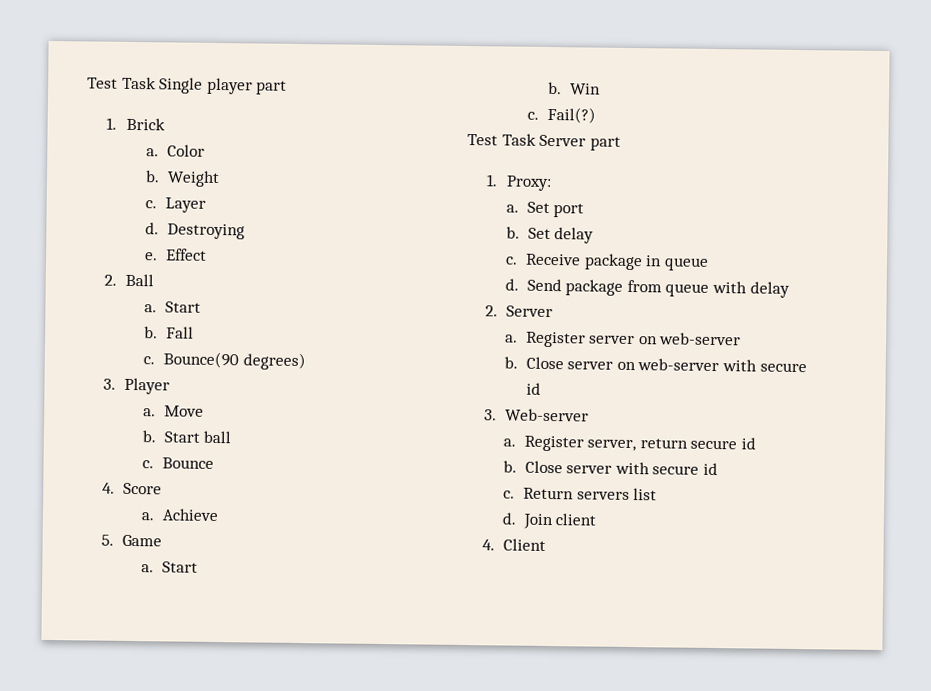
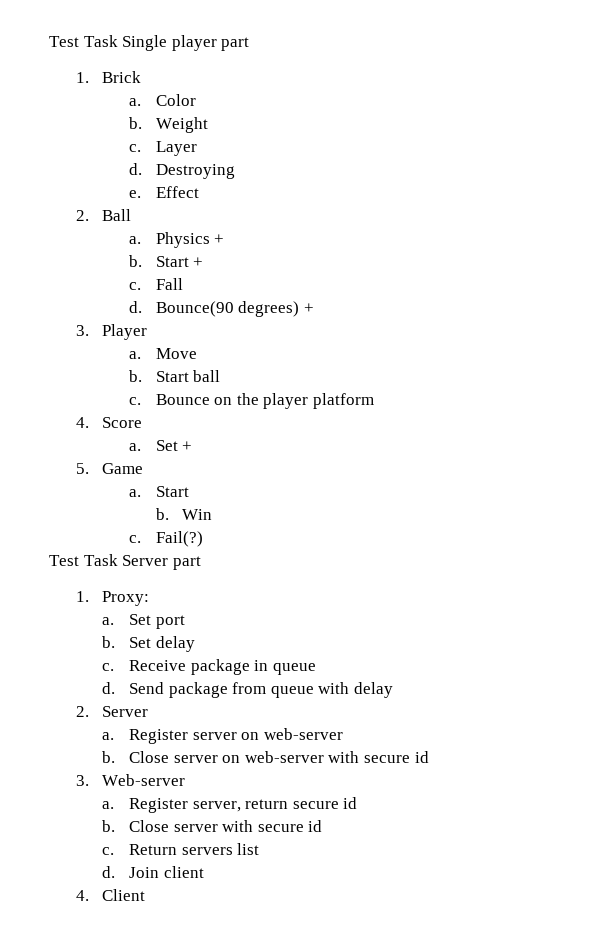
[164,301,201,313] [144,326,159,339] Start // b. -> [155,232,225,248] [128,255,204,267] [128,282,141,290] Physics + // b. Start + // c.
[143,356,156,365] c. -> [128,301,142,313] d.
(306, 361) none -> [303,303,314,313] +
(215, 463) none -> [214,393,375,409] on the player platform
[161,508,219,522] Achieve -> [155,440,193,451] Set +

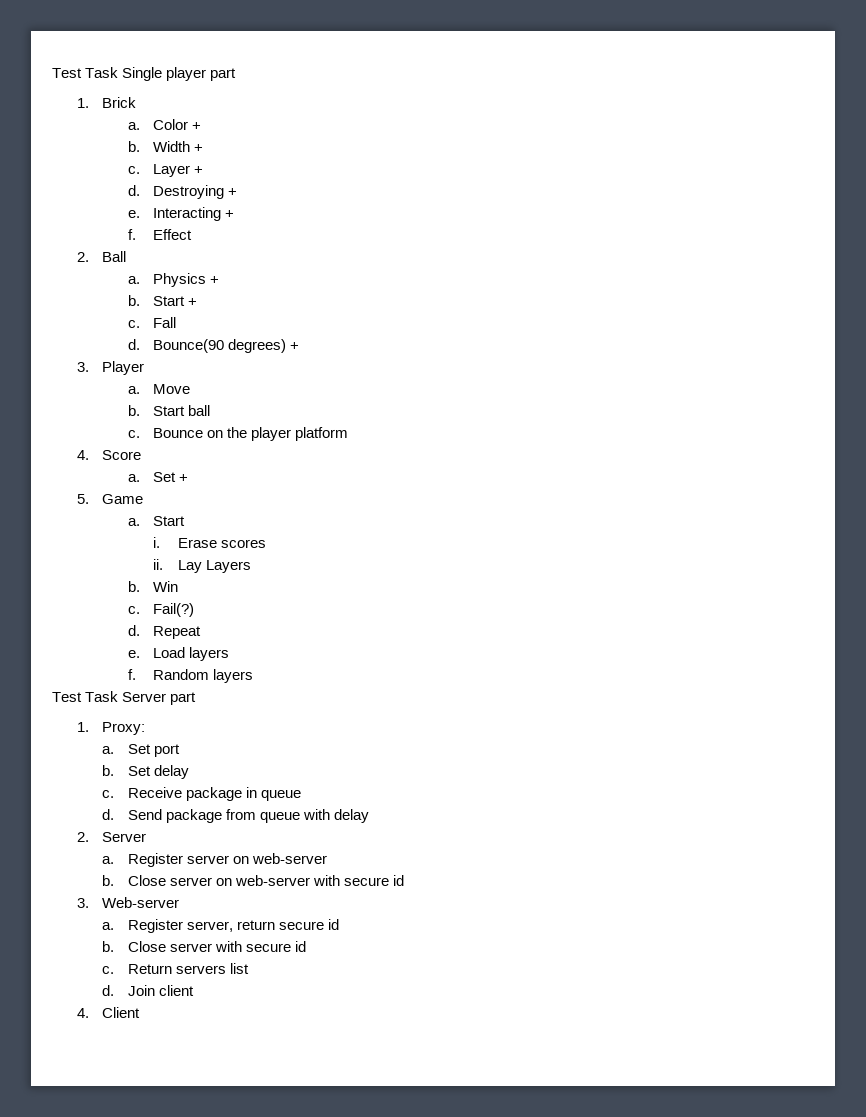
[128,117,208,133] // b. Weight -> [191,122,201,130] [127,141,203,152] + // b. Width +
(197, 148) none -> [193,166,203,174] +
[128,190,141,198] // e. -> [227,188,237,196] [127,207,234,221] [127,229,136,240] + // e. Interacting + // f.
[155,508,213,520] [128,531,203,547] b. Win // c. Fail(?) -> [152,537,267,548] [152,559,252,573] [127,581,178,592] [127,603,194,617] [127,625,201,639] [127,647,229,661] [127,669,253,683] i. Erase scores // ii. Lay Layers // b. Win // c. Fail(?) // d. Repeat // e. Load layers // f. Random layers

